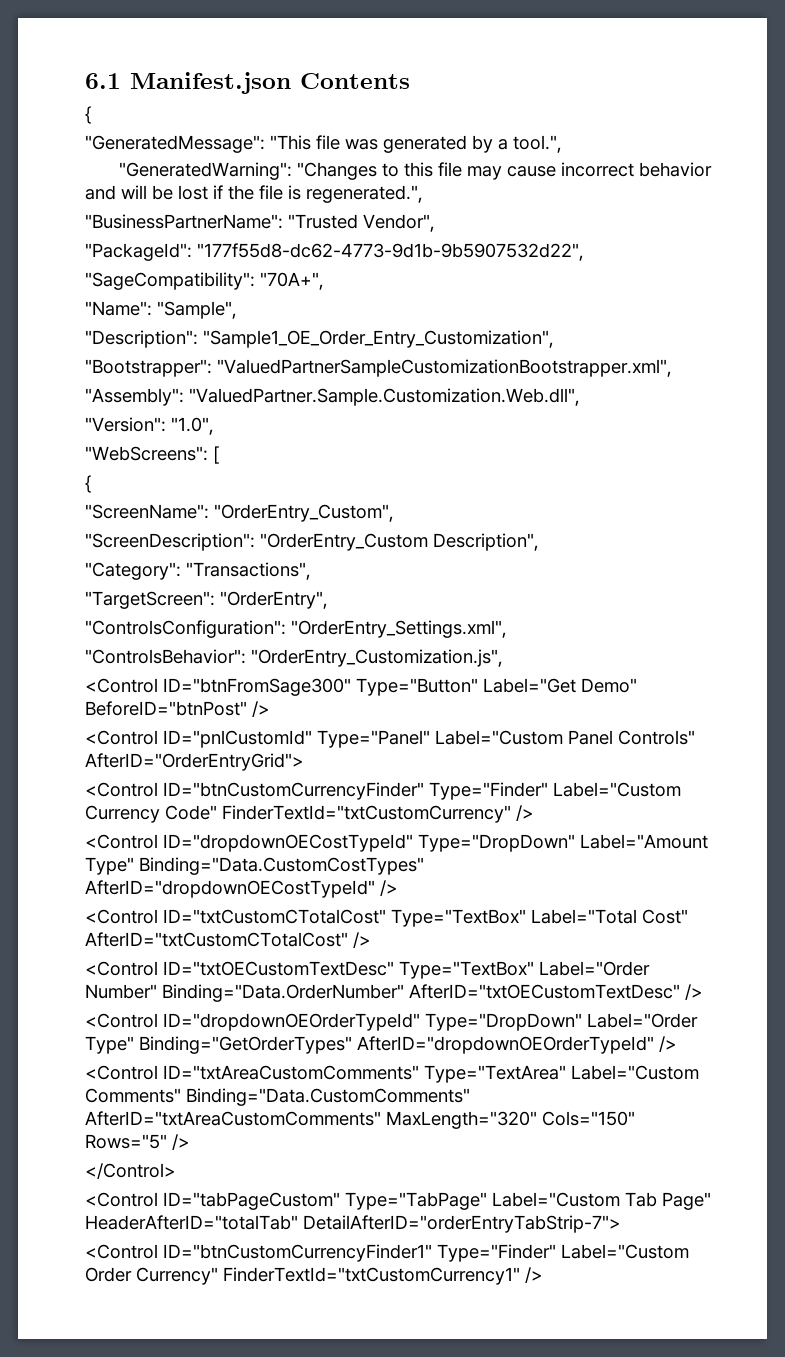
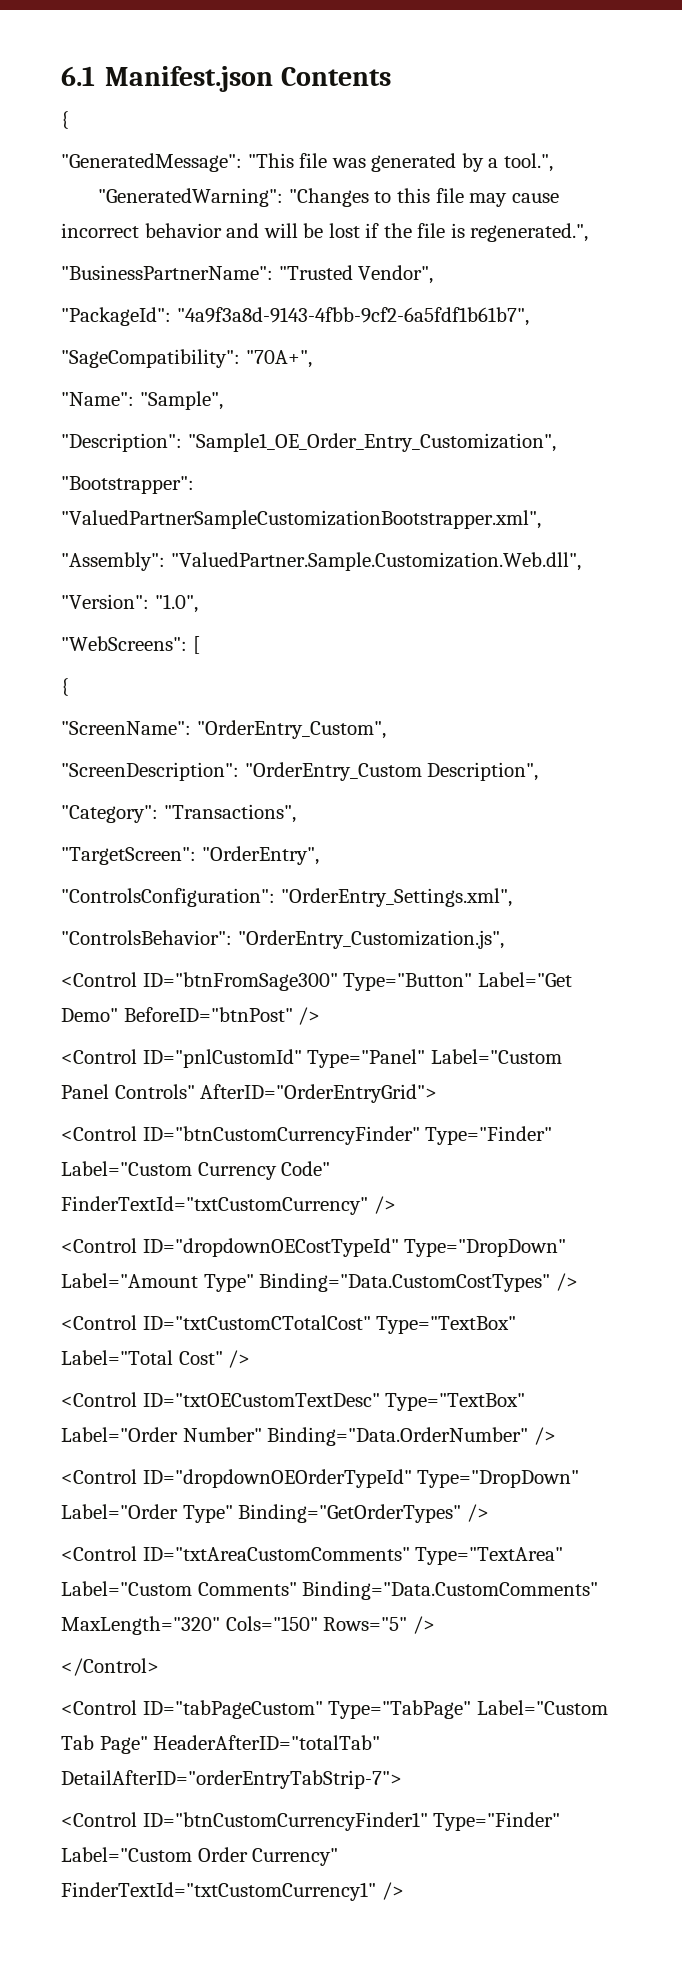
[197,243,584,261] "177f55d8-dc62-4773-9d1b-9b5907532d22", -> [176,307,529,326] "4a9f3a8d-9143-4fbb-9cf2-6a5fdf1b61b7",
[85,880,375,898] AfterID="dropdownOECostTypeId" -> (551, 1282) none
[85,932,348,947] AfterID="txtCustomCTotalCost" -> (223, 1358) none
[409,984,680,999] AfterID="txtOECustomTextDesc" -> (529, 1436) none
[357,1036,654,1054] AfterID="dropdownOEOrderTypeId" -> (462, 1513) none
[85,1111,381,1126] AfterID="txtAreaCustomComments" -> (599, 1590) none

